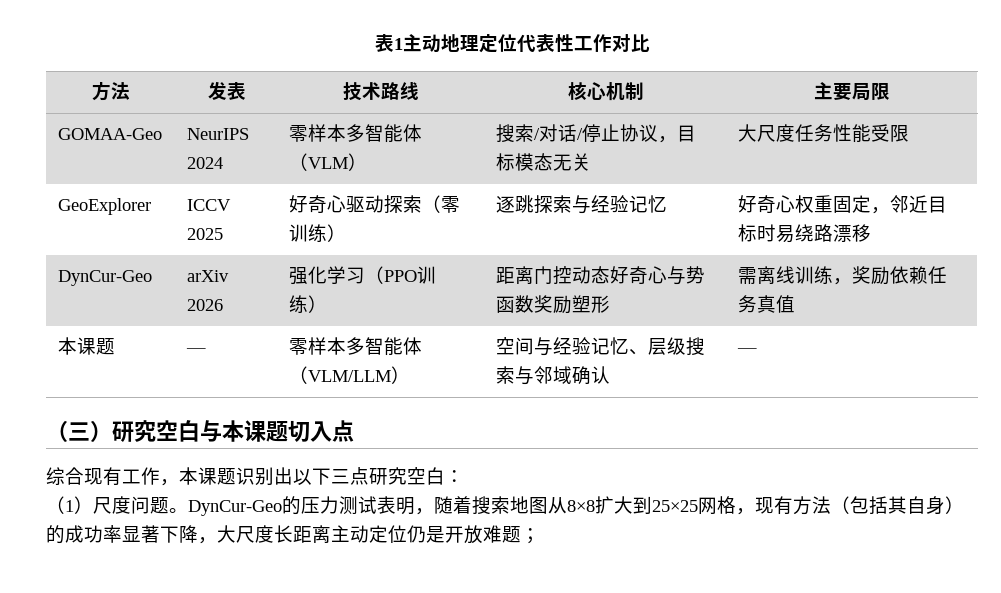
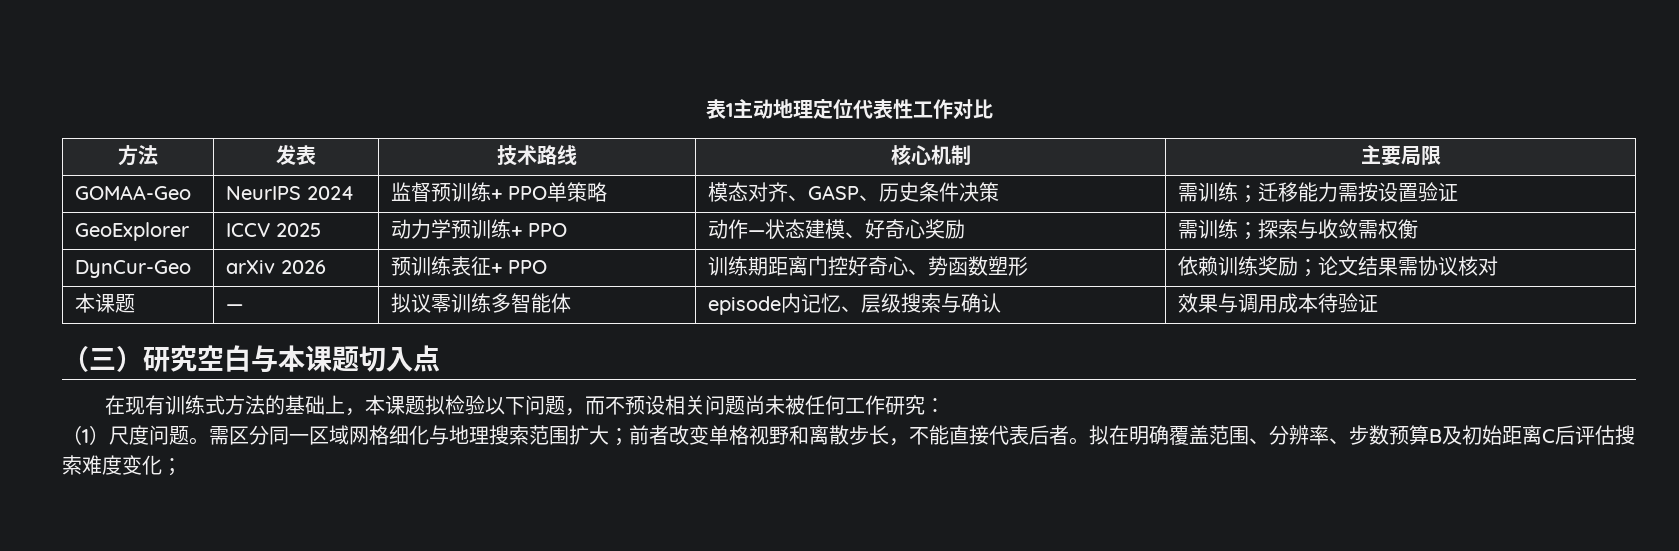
[289,124,423,143] [289,153,368,171] [496,124,697,143] [496,153,592,171] [738,124,910,143] [58,198,152,215] [187,199,232,211] [187,228,224,240] [289,195,461,214] [289,224,347,242] [496,195,668,214] [738,195,948,214] [738,224,872,243] [58,270,153,286] [187,270,230,282] [187,299,224,311] [289,266,437,285] [289,295,328,313] [496,266,706,285] [496,295,611,314] [738,266,948,285] [738,295,796,313] 零样本多智能体（VLM） | 搜索/对话/停止协议，目标模态无关 | 大尺度任务性能受限 // GeoExplorer | ICCV 2025 | 好奇心驱动探索（零训练） | 逐跳探索与经验记忆 | 好奇心权重固定，邻近目标时易绕路漂移 // DynCur-Geo | arXiv 2026 | 强化学习（PPO训练） | 距离门控动态好奇心与势函数奖励塑形 | 需离线训练，奖励依赖任务真值 -> [391,182,608,202] [708,182,1000,202] [1178,182,1459,203] [75,222,190,241] [226,223,322,237] [391,219,568,239] [708,219,966,239] [1178,219,1419,240] [75,260,192,278] [226,260,327,274] [391,256,548,276] [708,256,1029,276] [1178,256,1499,277] 监督预训练+ PPO单策略 | 模态对齐、GASP、历史条件决策 | 需训练；迁移能力需按设置验证 // GeoExplorer | ICCV 2025 | 动力学预训练+ PPO | 动作—状态建模、好奇心奖励 | 需训练；探索与收敛需权衡 // DynCur-Geo | arXiv 2026 | 预训练表征+ PPO | 训练期距离门控好奇心、势函数塑形 | 依赖训练奖励；论文结果需协议核对
[289,337,423,356] [289,366,411,384] [496,337,592,356] 零样本多智能体（VLM/LLM） | 空间与经验 -> [391,293,572,313] [708,293,802,315] 拟议零训练多智能体 | episode内
[534,366,573,384] 邻域 -> (962, 303) none
[737,348,758,353] — -> [1178,293,1379,313] 效果与调用成本待验证
[46,467,445,486] 综合现有工作，本课题识别出以下三点研究空白 -> [104,395,925,416] 在现有训练式方法的基础上，本课题拟检验以下问题，而不预设相关问题尚未被任何工作研究
[188,496,964,516] [46,525,521,544] DynCur-Geo的压力测试表明，随着搜索地图从8×8扩大到25×25网格，现有方法（包括其自身）的成功率显著下降，大尺度长距离主动定位仍是开放难题 -> [209,425,1635,446] [62,455,162,475] 需区分同一区域网格细化与地理搜索范围扩大；前者改变单格视野和离散步长，不能直接代表后者。拟在明确覆盖范围、分辨率、步数预算B及初始距离C后评估搜索难度变化

